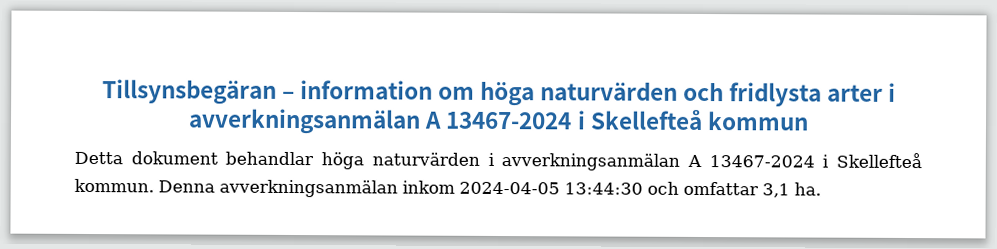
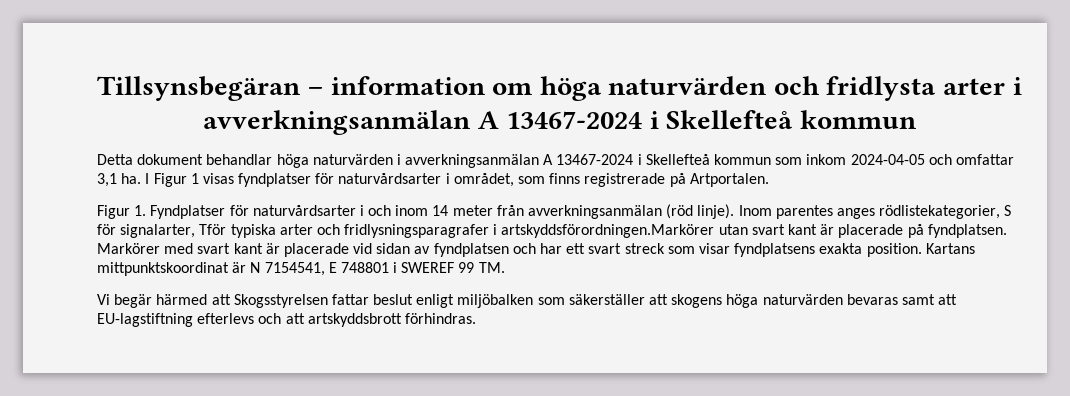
[74,178,398,198] kommun. Denna avverkningsanmälan -> [714,154,803,165] kommun som
[564,182,643,195] 13:44:30 -> (925, 159) none
(821, 189) none -> [145,173,769,187] [97,204,1012,219] [97,224,1007,238] [97,243,975,257] [97,262,505,276] [97,294,958,308] [97,313,476,327] I Figur 1 visas fyndplatser för naturvårdsarter i området, som finns registrerade på Artportalen. // Figur 1. Fyndplatser för naturvårdsarter i och inom 14 meter från avverkningsanmälan (röd linje). Inom parentes anges rödlistekategorier, S för signalarter, Tför typiska arter och fridlysningsparagrafer i artskyddsförordningen.Markörer utan svart kant är placerade på fyndplatsen. Markörer med svart kant är placerade vid sidan av fyndplatsen och har ett svart streck som visar fyndplatsens exakta position. Kartans mittpunktskoordinat är N 7154541, E 748801 i SWEREF 99 TM. // Vi begär härmed att Skogsstyrelsen fattar beslut enligt miljöbalken som säkerställer att skogens höga naturvärden bevaras samt att EU-lagstiftning efterlevs och att artskyddsbrott förhindras.

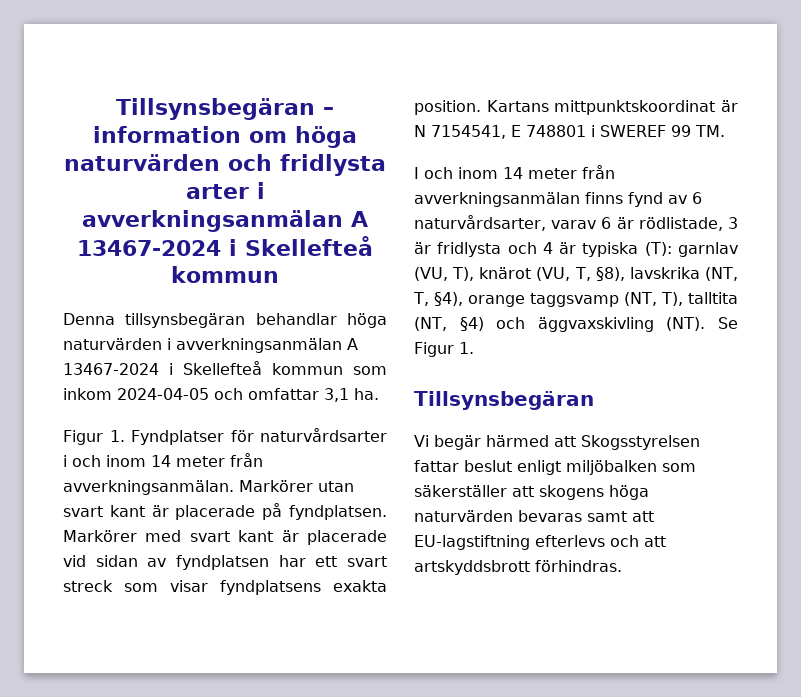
[97,154,204,165] Detta dokument -> [63,313,246,328] Denna tillsynsbegäran
[145,173,769,187] I Figur 1 visas fyndplatser för naturvårdsarter i området, som finns registrerade på Artportalen. -> (379, 394) none
[528,204,1012,219] [97,224,715,238] avverkningsanmälan (röd linje). Inom parentes anges rödlistekategorier, S för signalarter, Tför typiska arter och fridlysningsparagrafer i artskyddsförordningen.Markörer -> [63,480,313,495] avverkningsanmälan. Markörer
[512,243,536,254] och -> (269, 562) none
(505, 267) none -> [414,165,615,179] [414,192,702,207] [414,215,738,231] [414,242,738,257] [414,267,738,281] [413,292,738,307] [414,317,738,332] [414,342,474,357] [414,391,594,410] // I och inom 14 meter från avverkningsanmälan finns fynd av 6 naturvårdsarter, varav 6 är rödlistade, 3 är fridlysta och 4 är typiska (T): garnlav (VU, T), knärot (VU, T, §8), lavskrika (NT, T, §4), orange taggsvamp (NT, T), talltita (NT, §4) och äggvaxskivling (NT). Se Figur 1. // Tillsynsbegäran

